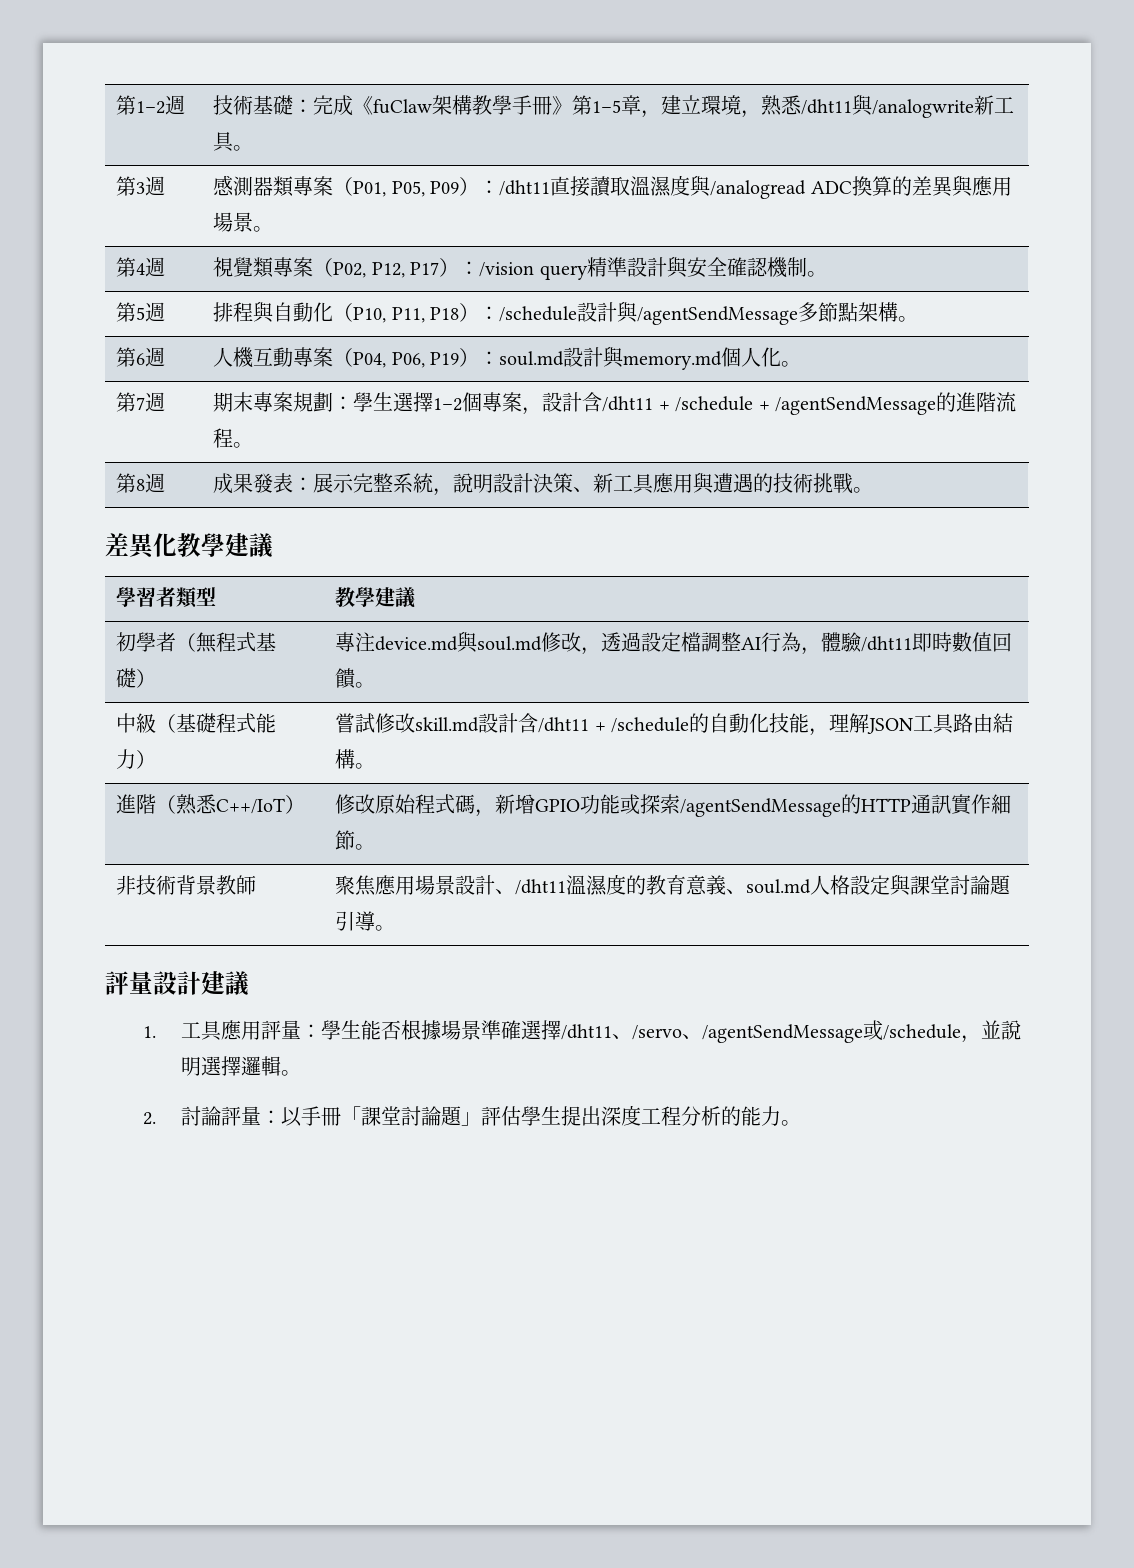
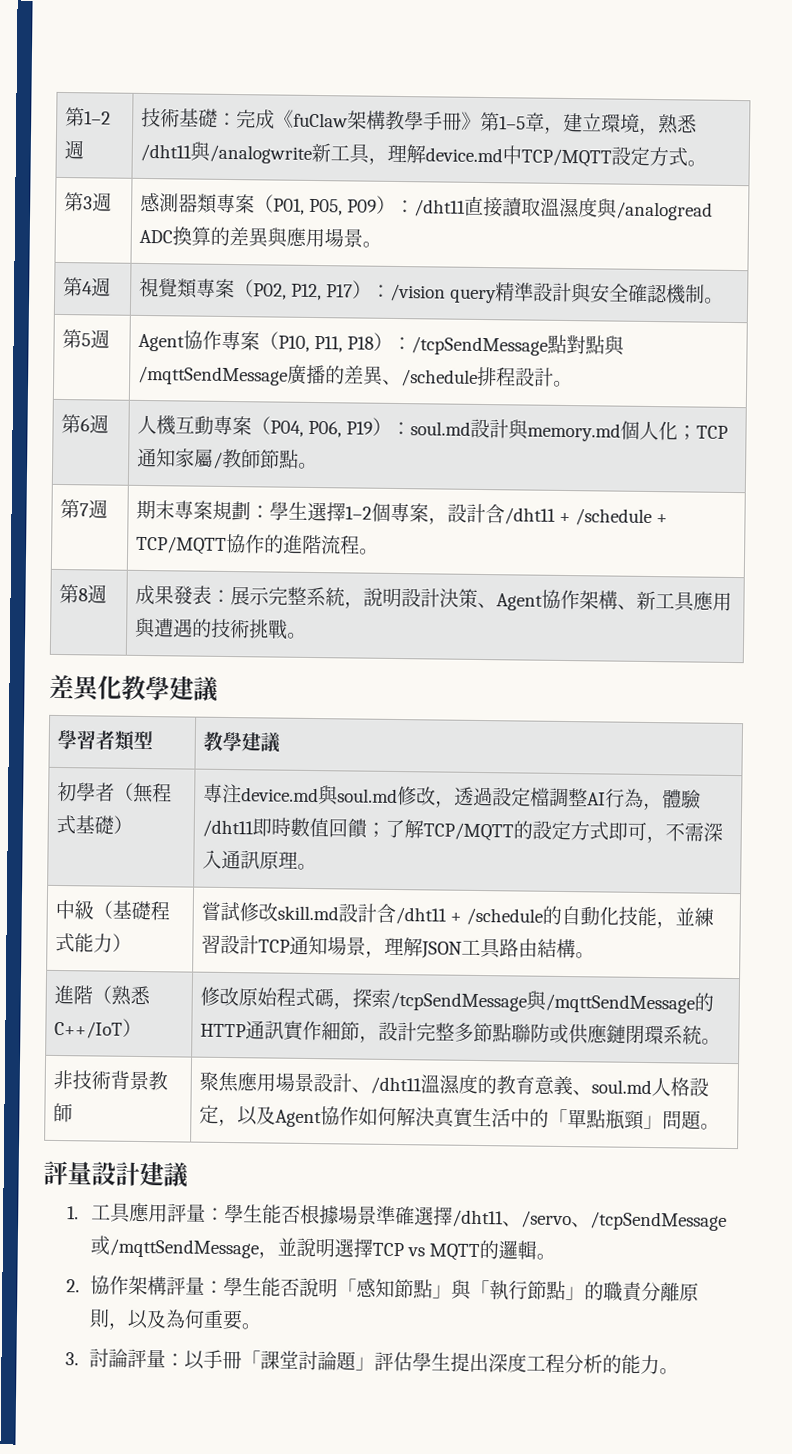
(235, 142) none -> [368,144,689,168] ，理解device.md中TCP/MQTT設定方式
[213,301,334,323] 排程與自動化 -> [138,330,261,352] Agent協作專案
[499,301,899,325] /schedule設計與/agentSendMessage多節點架構 -> [411,334,626,356] [138,364,555,387] /tcpSendMessage點對點與/mqttSendMessage廣播的差異、/schedule排程設計
(782, 357) none -> [677,425,729,441] [137,447,300,469] ；TCP通知家屬/教師節點
[775,396,937,415] /agentSendMessage -> [136,533,266,555] TCP/MQTT協作
(594, 489) none -> [496,589,638,611] Agent協作架構、
(358, 678) none -> [366,819,724,844] [202,849,299,870] ；了解TCP/MQTT的設定方式即可，不需深入通訊原理
(830, 732) none -> [675,907,715,927] [201,934,386,958] 並練習設計TCP通知場景，
[495,794,842,817] 新增GPIO功能或探索/agentSendMessage -> [352,988,696,1014] 探索/tcpSendMessage與/mqttSendMessage
(356, 840) none -> [359,1021,703,1045] ，設計完整多節點聯防或供應鏈閉環系統
[890,874,1012,896] [335,911,376,931] 與課堂討論題引導 -> [218,1106,703,1130] ，以及Agent協作如何解決真實生活中的「單點瓶頸」問題
[702,1020,962,1043] /agentSendMessage或/schedule -> [590,1211,728,1231] [90,1235,260,1259] /tcpSendMessage或/mqttSendMessage
(242, 1066) none -> [372,1240,500,1262] TCP vs MQTT的
(157, 1118) none -> [90,1275,700,1302] [89,1308,262,1331] [65,1352,80,1366] 協作架構評量：學生能否說明「感知節點」與「執行節點」的職責分離原則，以及為何重要。 // 3.

